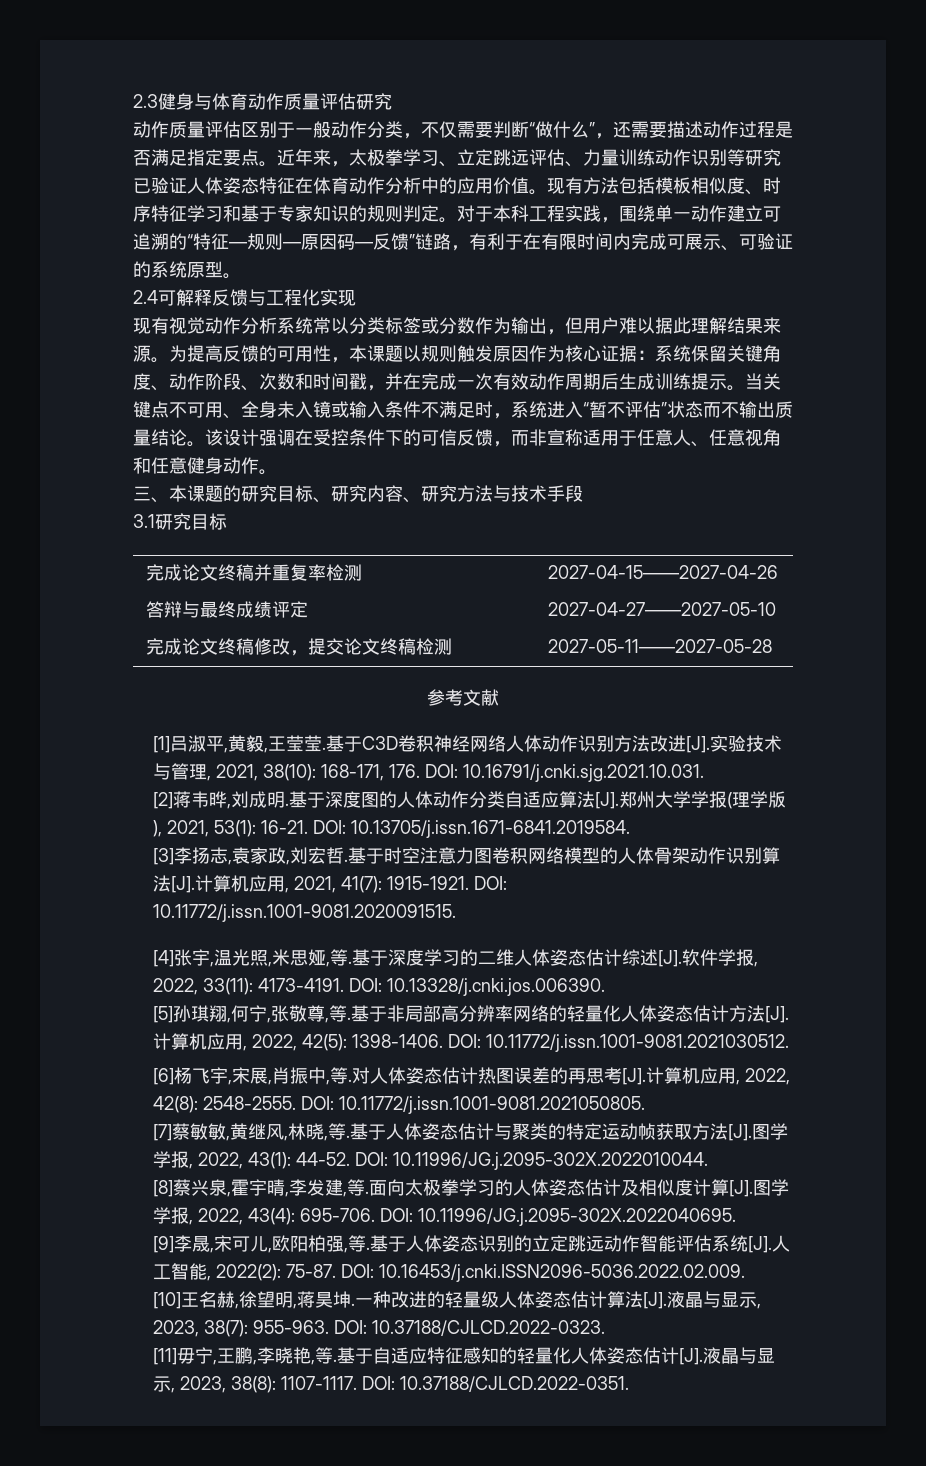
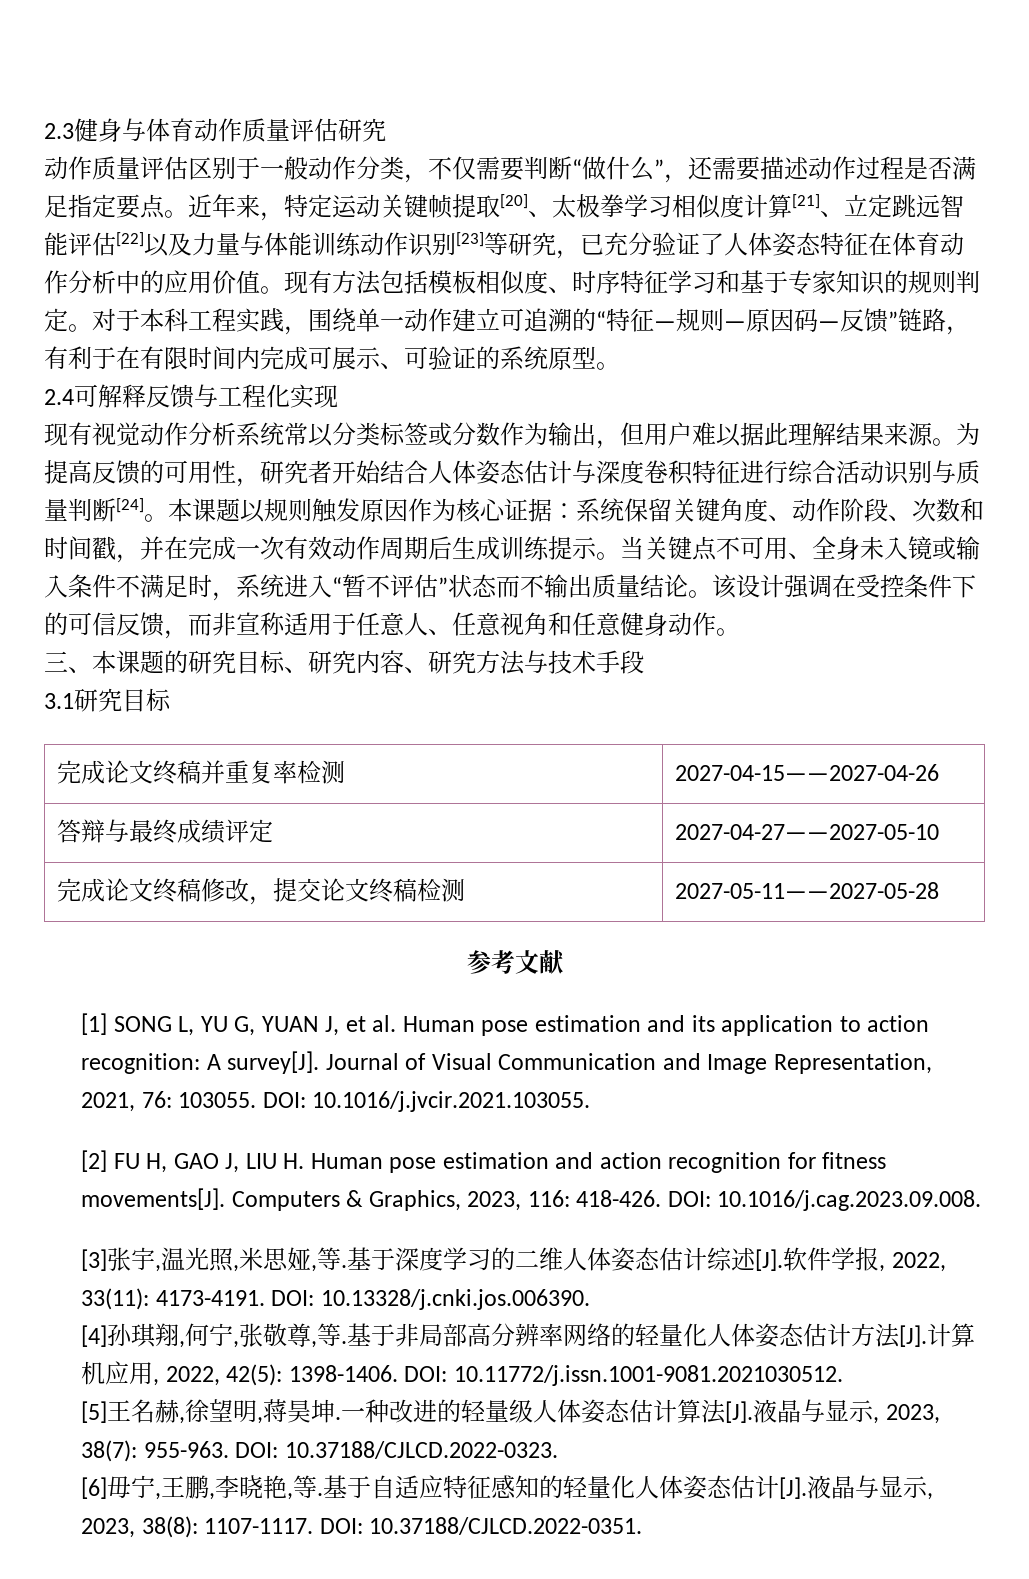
[349,149,781,167] [133,177,187,194] 太极拳学习、立定跳远评估、力量训练动作识别等研究已验证 -> [284,194,528,219] [528,194,820,219] [820,194,964,218] [44,232,724,259] 特定运动关键帧提取[20]、太极拳学习相似度计算[21]、立定跳远智能评估[22]以及力量与体能训练动作识别[23]等研究，已充分验证了
(349, 360) none -> [260,460,980,485] [44,498,144,522] [144,514,168,522] 研究者开始结合人体姿态估计与深度卷积特征进行综合活动识别与质量判断[24]。
[170,735,783,753] [153,763,705,782] [153,791,787,809] [153,820,631,838] [153,847,781,865] [153,875,508,893] [153,904,457,922] [153,950,175,967] 吕淑平,黄毅,王莹莹.基于C3D卷积神经网络人体动作识别方法改进[J].实验技术与管理, 2021, 38(10): 168-171, 176. DOI: 10.16791/j.cnki.sjg.2021.10.031. // [2]蒋韦晔,刘成明.基于深度图的人体动作分类自适应算法[J].郑州大学学报(理学版), 2021, 53(1): 16-21. DOI: 10.13705/j.issn.1671-6841.2019584. // [3]李扬志,袁家政,刘宏哲.基于时空注意力图卷积网络模型的人体骨架动作识别算法[J].计算机应用, 2021, 41(7): 1915-1921. DOI: 10.11772/j.issn.1001-9081.2020091515. // [4] -> [113,1015,930,1036] [81,1051,932,1074] [81,1091,591,1112] [81,1150,887,1173] [81,1188,982,1211] [81,1249,108,1271] SONG L, YU G, YUAN J, et al. Human pose estimation and its application to action recognition: A survey[J]. Journal of Visual Communication and Image Representation, 2021, 76: 103055. DOI: 10.1016/j.jvcir.2021.103055. // [2] FU H, GAO J, LIU H. Human pose estimation and action recognition for fitness movements[J]. Computers & Graphics, 2023, 116: 418-426. DOI: 10.1016/j.cag.2023.09.008. // [3]
[153,1006,174,1023] [5] -> [81,1325,108,1347] [4]
[153,1067,791,1085] [153,1096,646,1114] [153,1123,789,1141] [153,1151,709,1170] [153,1179,790,1197] [153,1207,737,1226] [153,1235,791,1253] [153,1263,746,1282] [153,1292,182,1309] [6]杨飞宇,宋展,肖振中,等.对人体姿态估计热图误差的再思考[J].计算机应用, 2022, 42(8): 2548-2555. DOI: 10.11772/j.issn.1001-9081.2021050805. // [7]蔡敏敏,黄继风,林晓,等.基于人体姿态估计与聚类的特定运动帧获取方法[J].图学学报, 2022, 43(1): 44-52. DOI: 10.11996/JG.j.2095-302X.2022010044. // [8]蔡兴泉,霍宇晴,李发建,等.面向太极拳学习的人体姿态估计及相似度计算[J].图学学报, 2022, 43(4): 695-706. DOI: 10.11996/JG.j.2095-302X.2022040695. // [9]李晟,宋可儿,欧阳柏强,等.基于人体姿态识别的立定跳远动作智能评估系统[J].人工智能, 2022(2): 75-87. DOI: 10.16453/j.cnki.ISSN2096-5036.2022.02.009. // [10] -> [81,1401,108,1423] [5]
[153,1348,178,1365] [11] -> [81,1477,108,1499] [6]

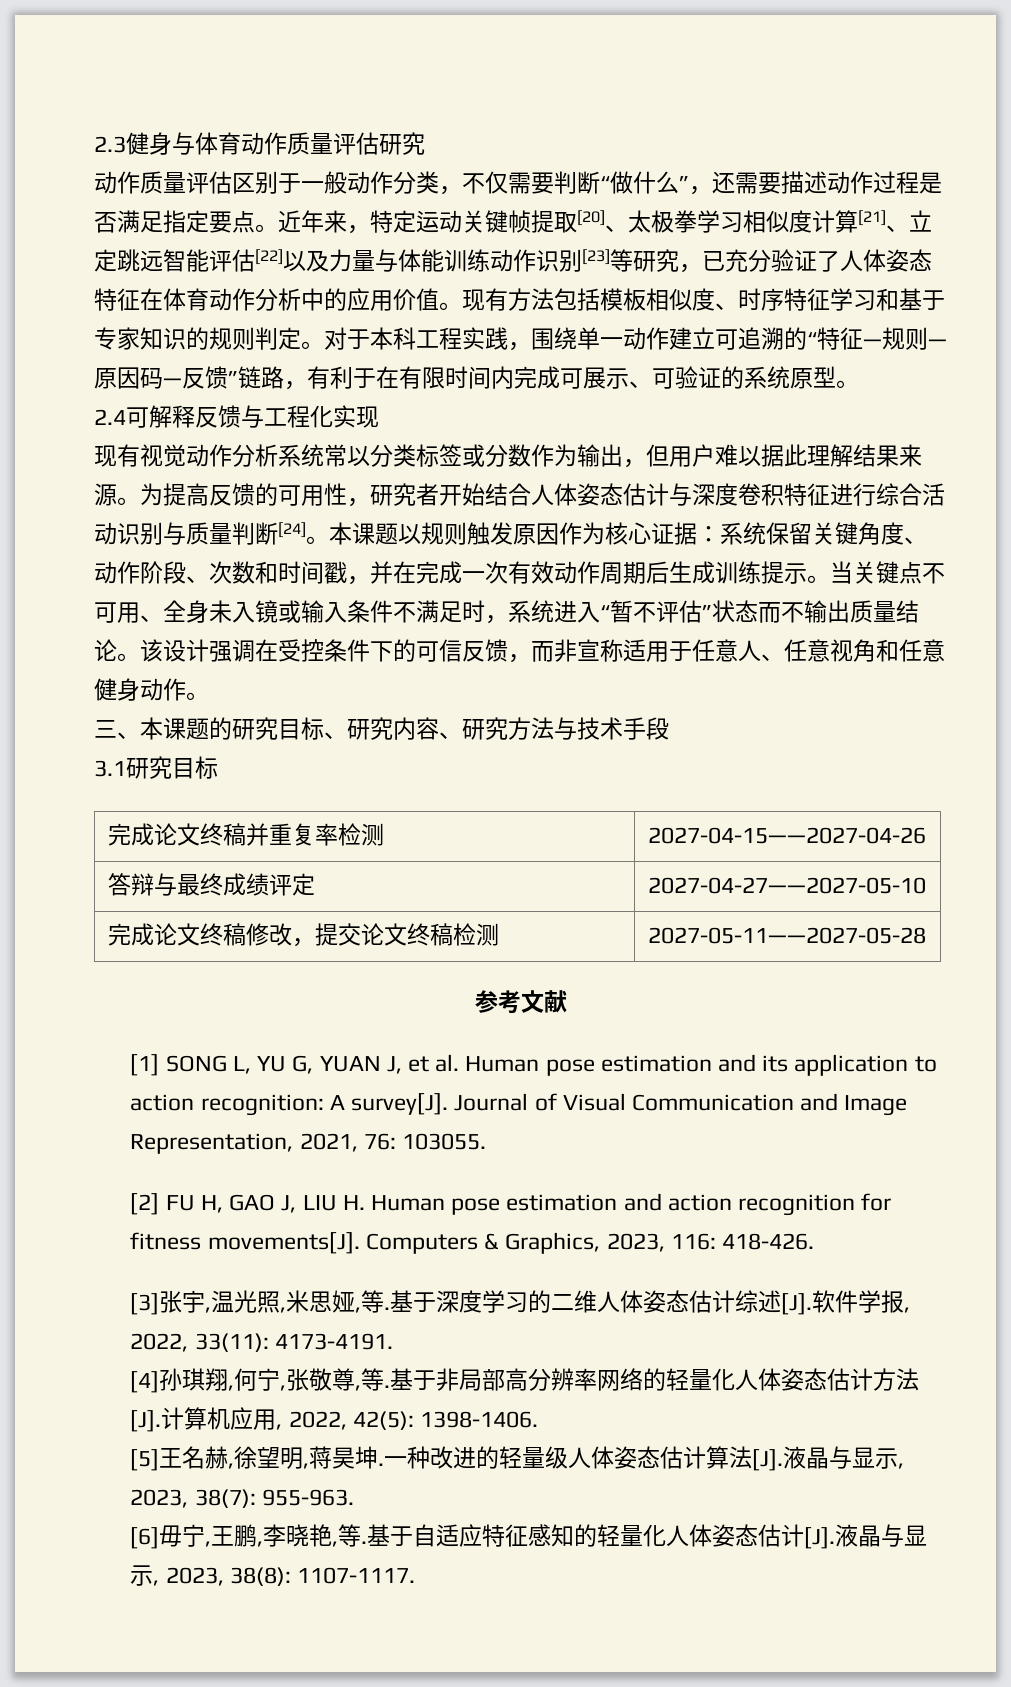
[262,1091,591,1112] DOI: 10.1016/j.jvcir.2021.103055. -> (487, 1141) none
[667,1190,982,1211] DOI: 10.1016/j.cag.2023.09.008. -> (814, 1241) none
[271,1289,590,1310] DOI: 10.13328/j.cnki.jos.006390. -> (393, 1341) none
[404,1365,843,1386] DOI: 10.11772/j.issn.1001-9081.2021030512. -> (539, 1419) none
[235,1441,558,1459] DOI: 10.37188/CJLCD.2022-0323. -> (354, 1497) none
[319,1517,643,1535] DOI: 10.37188/CJLCD.2022-0351. -> (416, 1575) none

